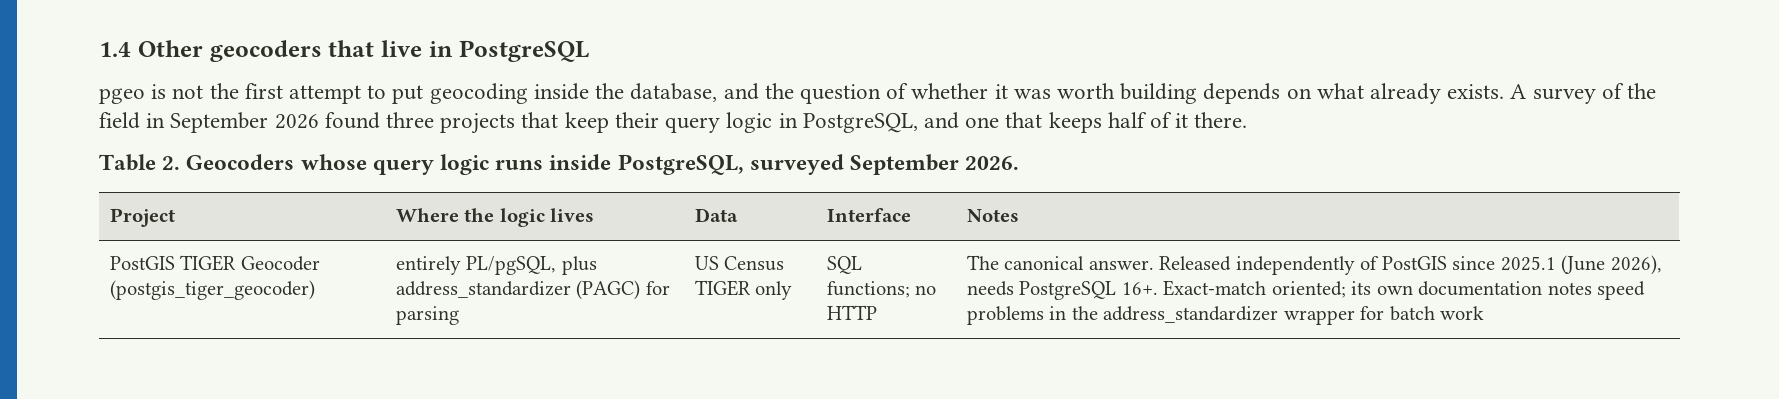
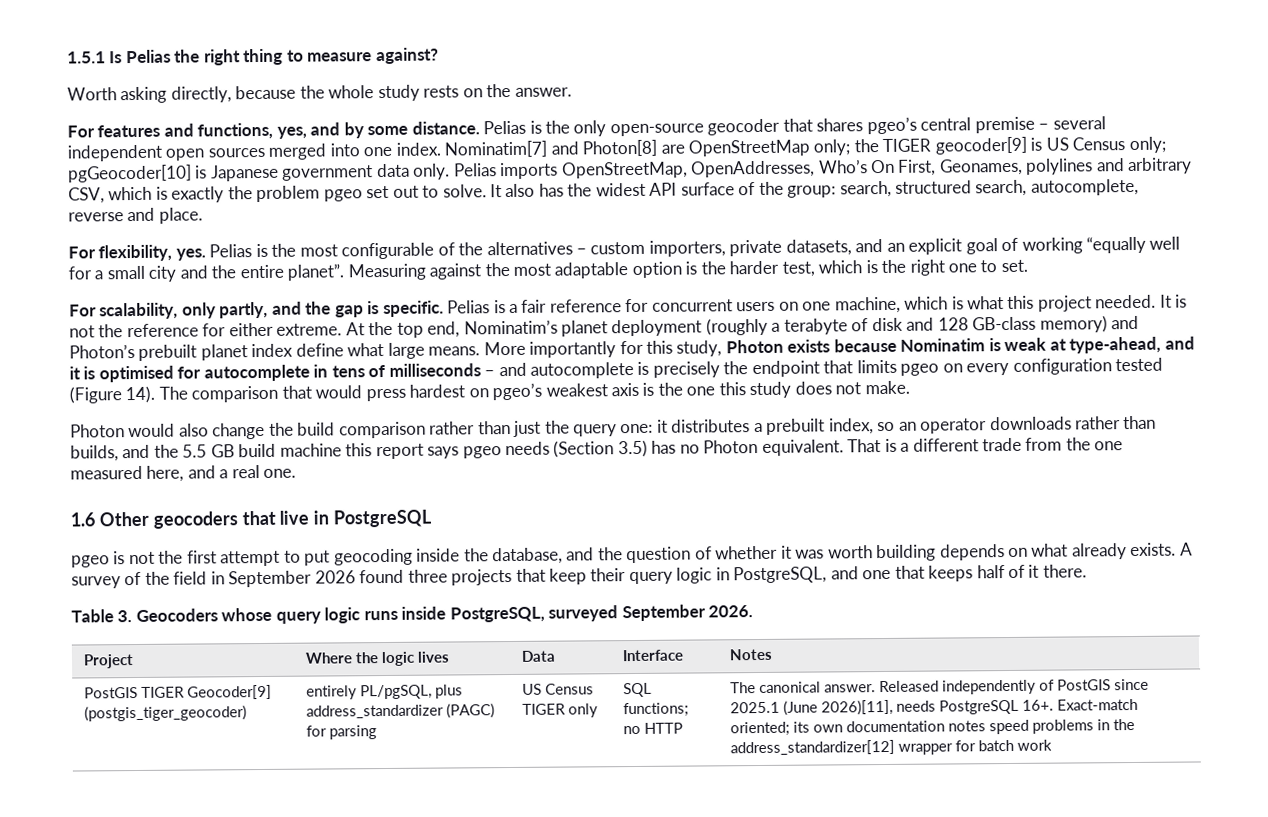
[99,42,131,57] 1.4 -> [67,47,439,66] [67,83,572,104] [67,116,1106,140] [67,136,1166,162] [68,157,1193,183] [68,178,1139,204] [68,207,203,224] [68,236,1181,262] [68,259,1028,282] [69,294,1188,320] [69,315,1140,338] [69,336,1195,361] [69,357,1164,383] [69,380,910,404] [70,415,1157,440] [70,437,1124,462] [70,465,297,482] [70,512,95,527] 1.5.1 Is Pelias the right thing to measure against? // Worth asking directly, because the whole study rests on the answer. // For features and functions, yes, and by some distance. Pelias is the only open-source geocoder that shares pgeo’s central premise – several independent open sources merged into one index. Nominatim[7] and Photon[8] are OpenStreetMap only; the TIGER geocoder[9] is US Census only; pgGeocoder[10] is Japanese government data only. Pelias imports OpenStreetMap, OpenAddresses, Who’s On First, Geonames, polylines and arbitrary CSV, which is exactly the problem pgeo set out to solve. It also has the widest API surface of the group: search, structured search, autocomplete, reverse and place. // For flexibility, yes. Pelias is the most configurable of the alternatives – custom importers, private datasets, and an explicit goal of working “equally well for a small city and the entire planet”. Measuring against the most adaptable option is the harder test, which is the right one to set. // For scalability, only partly, and the gap is specific. Pelias is a fair reference for concurrent users on one machine, which is what this project needed. It is not the reference for either extreme. At the top end, Nominatim’s planet deployment (roughly a terabyte of disk and 128 GB-class memory) and Photon’s prebuilt planet index define what large means. More importantly for this study, Photon exists because Nominatim is weak at type-ahead, and it is optimised for autocomplete in tens of milliseconds – and autocomplete is precisely the endpoint that limits pgeo on every configuration tested (Figure 14). The comparison that would press hardest on pgeo’s weakest axis is the one this study does not make. // Photon would also change the build comparison rather than just the query one: it distributes a prebuilt index, so an operator downloads rather than builds, and the 5.5 GB build machine this report says pgeo needs (Section 3.5) has no Photon equivalent. That is a different trade from the one measured here, and a real one. // 1.6
[162,156,181,170] 2. -> [117,610,133,623] 3.
[240,256,320,271] Geocoder -> [186,684,272,700] Geocoder[9]
[1610,255,1662,275] 2026), -> [820,699,893,716] 2026)[11],
[1103,306,1279,323] address_standardizer -> [729,739,895,756] address_standardizer[12]

